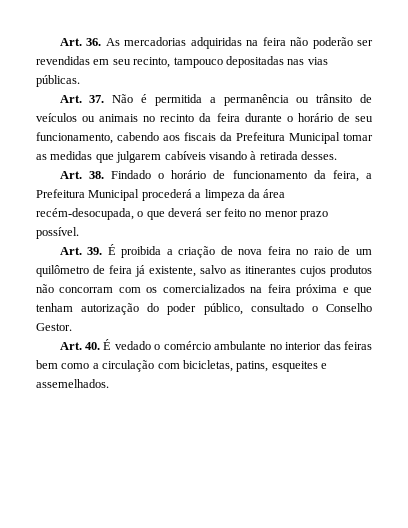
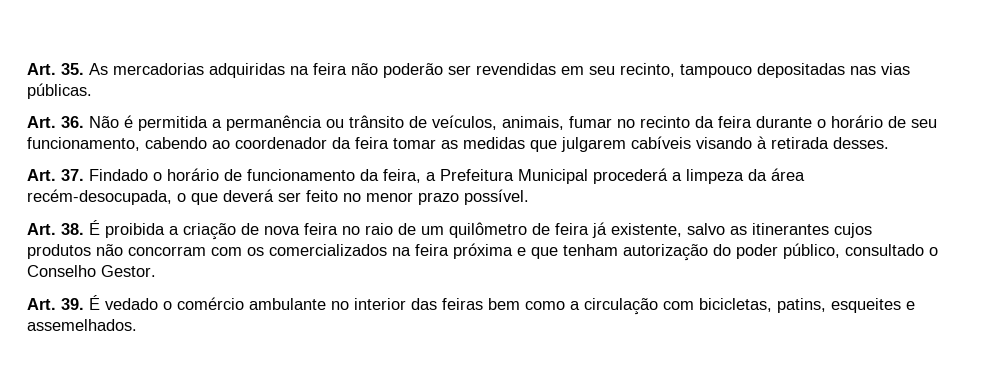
[59,38,102,46] Art. 36. -> [27,63,84,75] Art. 35.
[89,95,105,103] 37. -> [61,116,84,128] 36.
[36,113,139,122] veículos ou animais -> [432,115,612,130] veículos, animais, fumar
[163,132,340,144] aos fiscais da Prefeitura Municipal -> [212,137,389,149] ao coordenador da feira
[88,171,104,179] 38. -> [61,169,84,181] 37.
[87,247,103,255] 39. -> [61,223,84,235] 38.
[84,342,100,350] 40. -> [61,298,84,310] 39.

